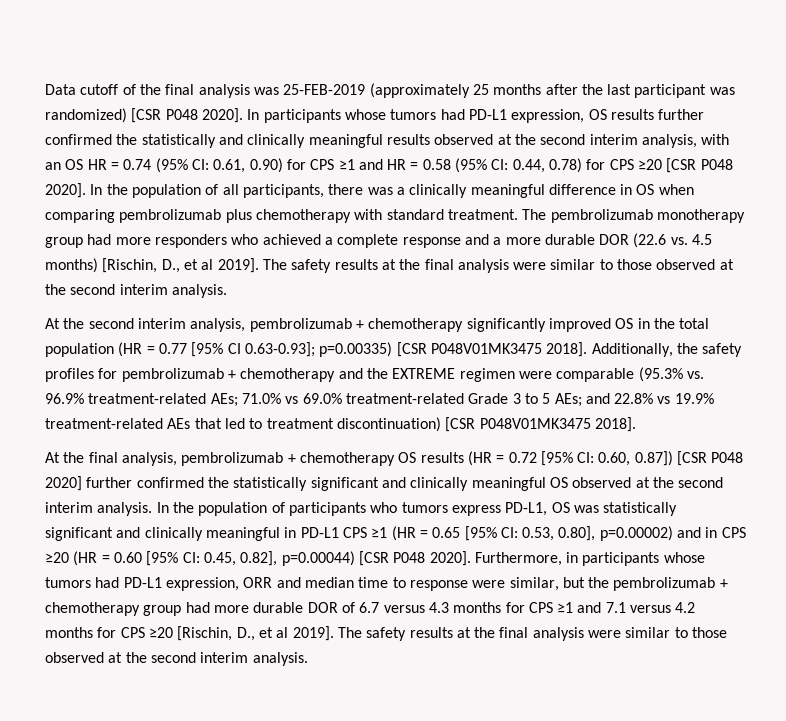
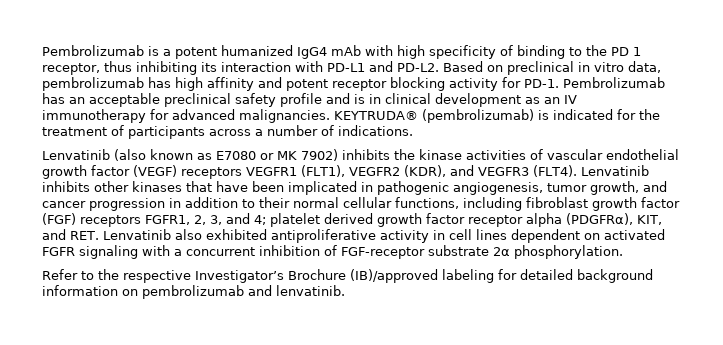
[45,83,735,98] [45,108,705,123] [45,134,730,148] [45,158,733,173] [45,183,694,198] [45,209,745,223] [45,233,713,248] [45,258,734,273] [45,284,227,298] [45,318,710,332] [45,342,743,357] [45,367,704,382] [45,393,714,407] [45,417,636,432] [45,451,744,466] [45,476,724,491] [45,502,678,516] [45,526,746,541] [45,551,705,566] [45,577,728,591] [45,602,696,616] [45,626,728,641] [45,652,308,666] Data cutoff of the final analysis was 25-FEB-2019 (approximately 25 months after the last participant was randomized) [CSR P048 2020]. In participants whose tumors had PD-L1 expression, OS results further confirmed the statistically and clinically meaningful results observed at the second interim analysis, with an OS HR = 0.74 (95% CI: 0.61, 0.90) for CPS ≥1 and HR = 0.58 (95% CI: 0.44, 0.78) for CPS ≥20 [CSR P048 2020]. In the population of all participants, there was a clinically meaningful difference in OS when comparing pembrolizumab plus chemotherapy with standard treatment. The pembrolizumab monotherapy group had more responders who achieved a complete response and a more durable DOR (22.6 vs. 4.5 months) [Rischin, D., et al 2019]. The safety results at the final analysis were similar to those observed at the second interim analysis. // At the second interim analysis, pembrolizumab + chemotherapy significantly improved OS in the total population (HR = 0.77 [95% CI 0.63-0.93]; p=0.00335) [CSR P048V01MK3475 2018]. Additionally, the safety profiles for pembrolizumab + chemotherapy and the EXTREME regimen were comparable (95.3% vs. 96.9% treatment-related AEs; 71.0% vs 69.0% treatment-related Grade 3 to 5 AEs; and 22.8% vs 19.9% treatment-related AEs that led to treatment discontinuation) [CSR P048V01MK3475 2018]. // At the final analysis, pembrolizumab + chemotherapy OS results (HR = 0.72 [95% CI: 0.60, 0.87]) [CSR P048 2020] further confirmed the statistically significant and clinically meaningful OS observed at the second interim analysis. In the population of participants who tumors express PD-L1, OS was statistically significant and clinically meaningful in PD-L1 CPS ≥1 (HR = 0.65 [95% CI: 0.53, 0.80], p=0.00002) and in CPS ≥20 (HR = 0.60 [95% CI: 0.45, 0.82], p=0.00044) [CSR P048 2020]. Furthermore, in participants whose tumors had PD-L1 expression, ORR and median time to response were similar, but the pembrolizumab + chemotherapy group had more durable DOR of 6.7 versus 4.3 months for CPS ≥1 and 7.1 versus 4.2 months for CPS ≥20 [Rischin, D., et al 2019]. The safety results at the final analysis were similar to those observed at the second interim analysis. -> [42,45,641,59] [42,61,661,75] [42,77,665,91] [42,93,577,107] [42,109,660,123] [42,125,413,139] [42,149,679,161] [42,165,649,179] [42,181,667,195] [42,197,680,211] [42,213,662,227] [42,229,665,243] [42,245,623,259] [42,269,653,283] [42,285,345,299] Pembrolizumab is a potent humanized IgG4 mAb with high specificity of binding to the PD 1 receptor, thus inhibiting its interaction with PD-L1 and PD-L2. Based on preclinical in vitro data, pembrolizumab has high affinity and potent receptor blocking activity for PD-1. Pembrolizumab has an acceptable preclinical safety profile and is in clinical development as an IV immunotherapy for advanced malignancies. KEYTRUDA® (pembrolizumab) is indicated for the treatment of participants across a number of indications. // Lenvatinib (also known as E7080 or MK 7902) inhibits the kinase activities of vascular endothelial growth factor (VEGF) receptors VEGFR1 (FLT1), VEGFR2 (KDR), and VEGFR3 (FLT4). Lenvatinib inhibits other kinases that have been implicated in pathogenic angiogenesis, tumor growth, and cancer progression in addition to their normal cellular functions, including fibroblast growth factor (FGF) receptors FGFR1, 2, 3, and 4; platelet derived growth factor receptor alpha (PDGFRα), KIT, and RET. Lenvatinib also exhibited antiproliferative activity in cell lines dependent on activated FGFR signaling with a concurrent inhibition of FGF-receptor substrate 2α phosphorylation. // Refer to the respective Investigator’s Brochure (IB)/approved labeling for detailed background information on pembrolizumab and lenvatinib.

